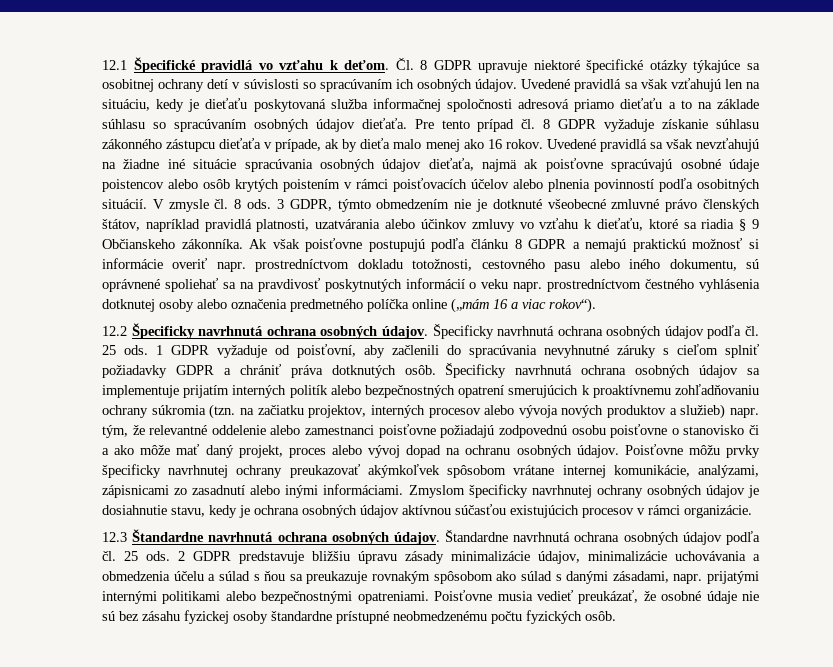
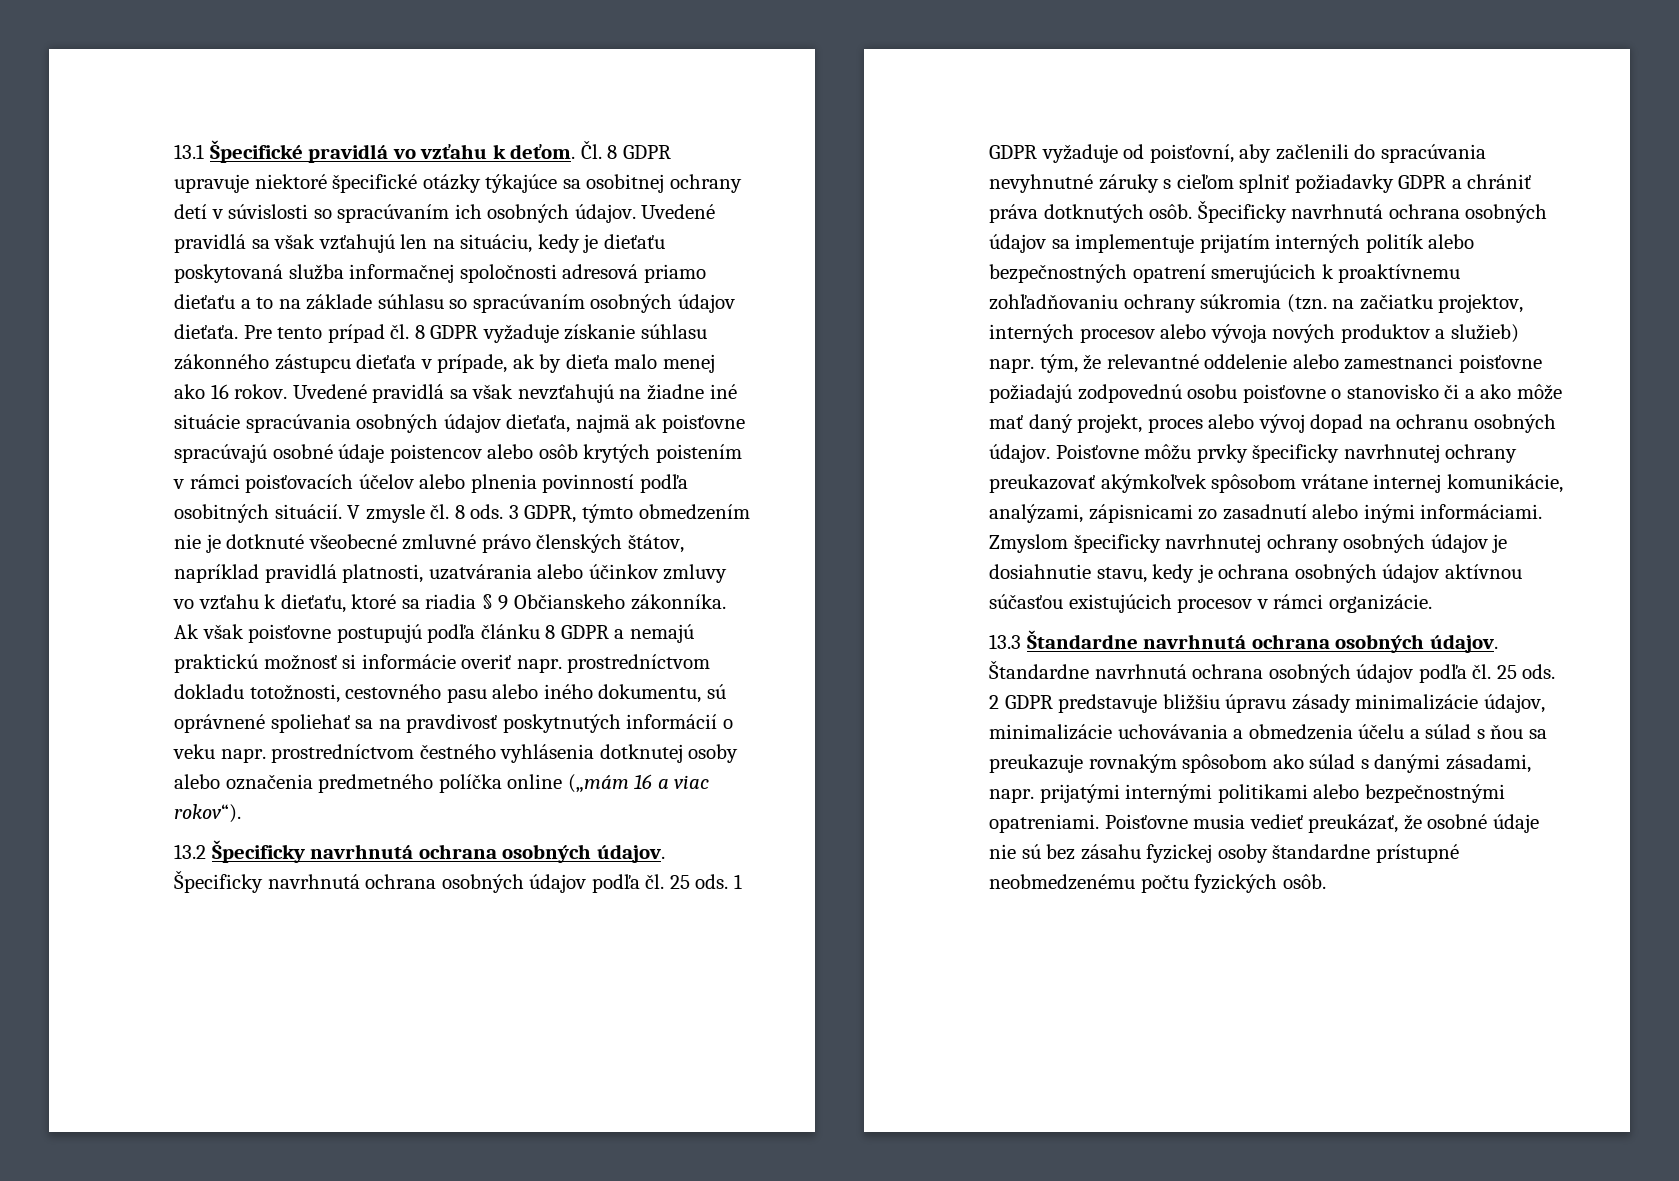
[102,60,128,70] 12.1 -> [174,144,205,159] 13.1
[102,326,128,336] 12.2 -> [174,844,207,859] 13.2
[102,532,128,542] 12.3 -> [989,634,1022,649] 13.3

